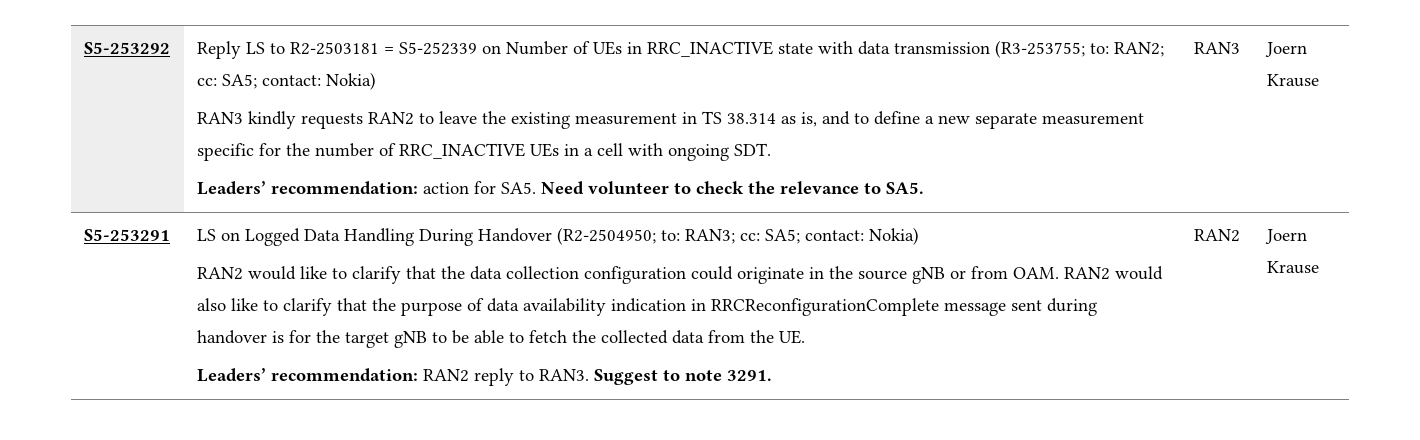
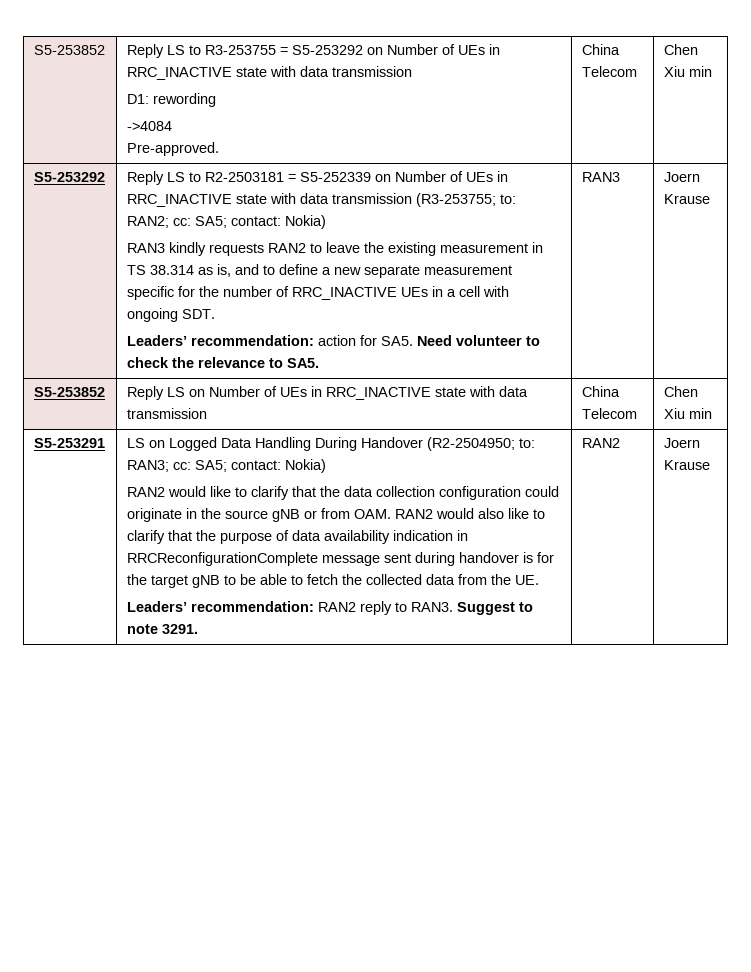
(84, 48) none -> [33,45,105,55] [126,44,500,58] [126,66,412,80] [126,93,216,107] [126,121,172,131] [126,142,219,156] [581,44,620,55] [581,66,637,77] [663,44,698,55] [663,66,712,77] S5-253852 | Reply LS to R3-253755 = S5-253292 on Number of UEs in RRC_INACTIVE state with data transmission // D1: rewording // ->4084 // Pre-approved. | China Telecom | Chen Xiu min //
(1320, 80) none -> [33,387,105,397] [126,386,528,400] [126,408,207,419] [581,386,620,397] [581,408,637,419] [663,386,698,397] [663,408,712,419] // S5-253852 | Reply LS on Number of UEs in RRC_INACTIVE state with data transmission | China Telecom | Chen Xiu min

